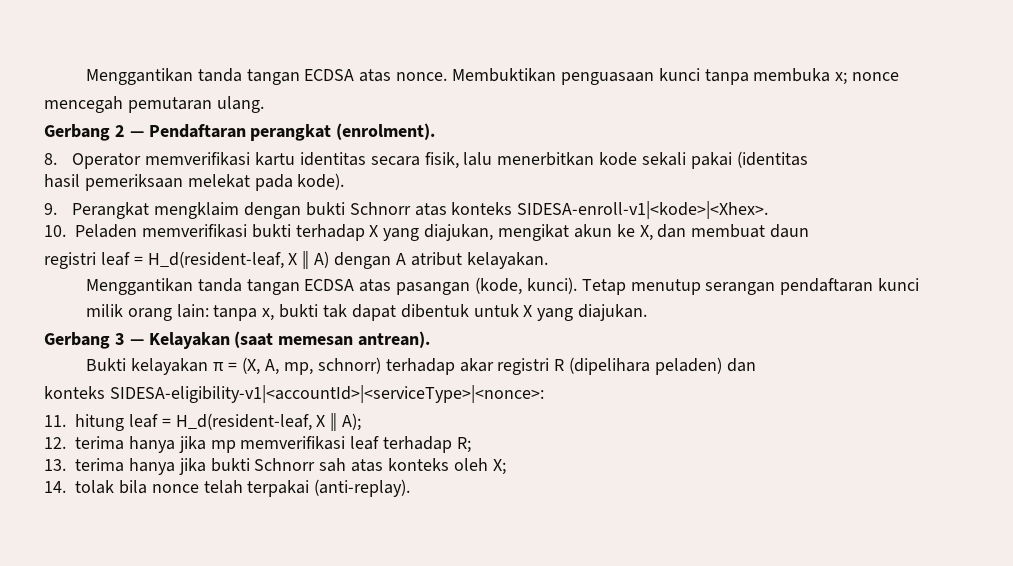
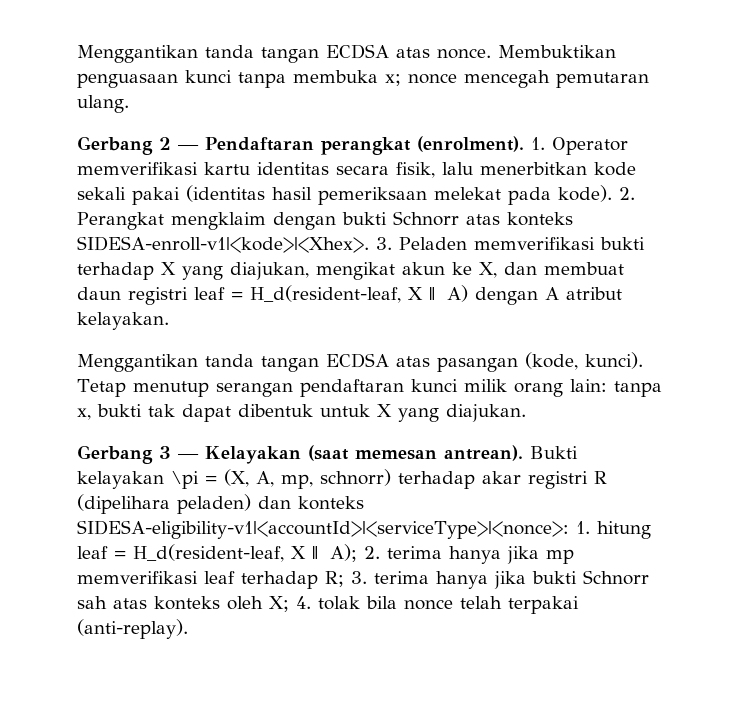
(900, 76) // -> (457, 78) none
[44,153,57,165] // 8. -> [531,137,545,150] 1.
(808, 159) // -> (265, 193) none
[44,203,57,215] // 9. -> [619,187,635,200] 2.
[44,225,66,237] // 10. -> [376,237,392,250] 3.
(810, 231) // -> (121, 293) none
(920, 284) // -> (458, 385) none
(431, 339) // -> (523, 453) none
[212,362,224,372] π -> [171,471,199,489] \pi
(756, 365) // -> (291, 502) none
[44,415,66,427] // 11. -> [575,521,590,534] 1.
[44,437,66,449] // 12. -> [364,546,380,559] 2.
[44,459,66,471] // 13. -> [351,571,367,584] 3.
[44,481,66,493] // 14. -> [296,596,311,609] 4.

